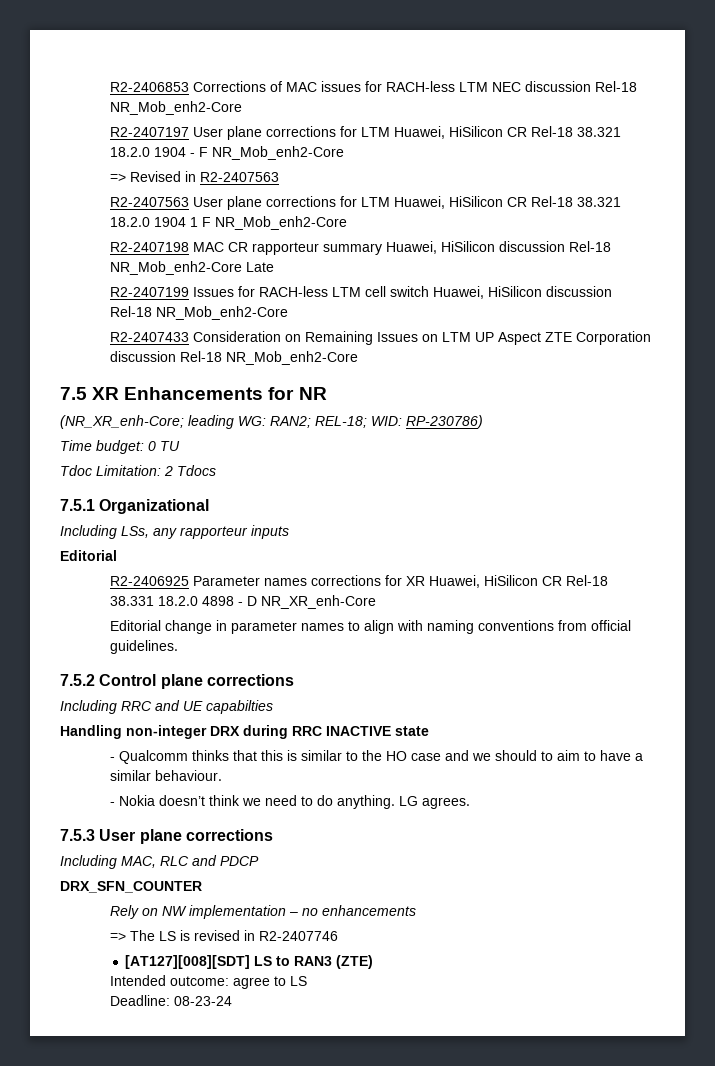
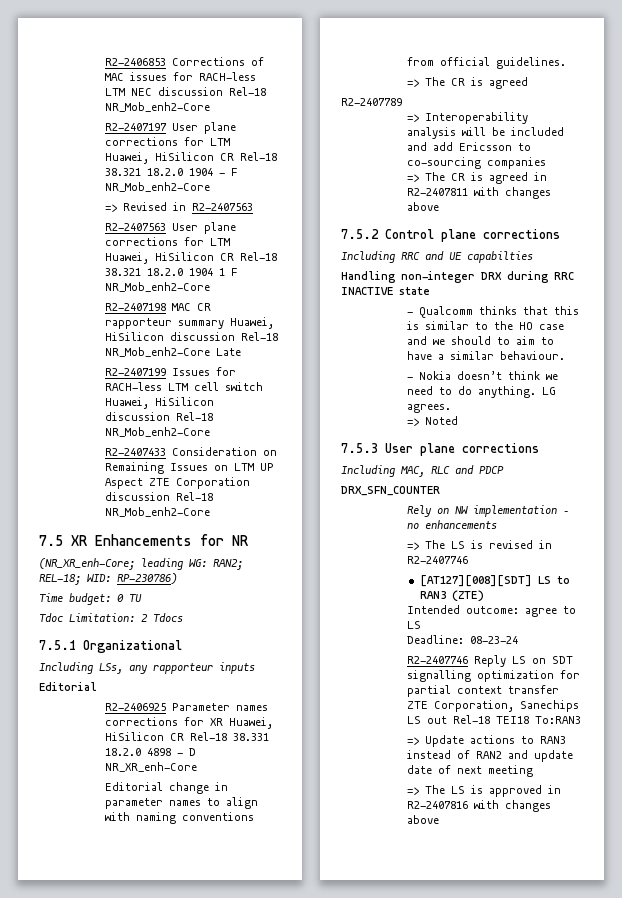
(178, 647) none -> [407,77,529,89] [341,98,402,106] [407,112,529,124] [407,127,565,139] [407,142,532,151] [407,157,547,169] [407,172,548,184] [407,187,552,199] [407,202,440,211] // => The CR is agreed // R2-2407789 // => Interoperability analysis will be included and add Ericsson to co-sourcing companies // => The CR is agreed in R2-2407811 with changes above
(470, 803) none -> [407,416,459,426] // => Noted
(232, 1001) none -> [407,655,574,667] [407,670,581,682] [407,685,560,697] [407,700,580,712] [407,715,582,724] [407,735,567,747] [407,750,574,762] [407,765,534,777] [407,785,562,797] [407,800,552,812] [407,815,440,824] // R2-2407746 Reply LS on SDT signalling optimization for partial context transfer ZTE Corporation, Sanechips LS out Rel-18 TEI18 To:RAN3 // => Update actions to RAN3 instead of RAN2 and update date of next meeting // => The LS is approved in R2-2407816 with changes above

